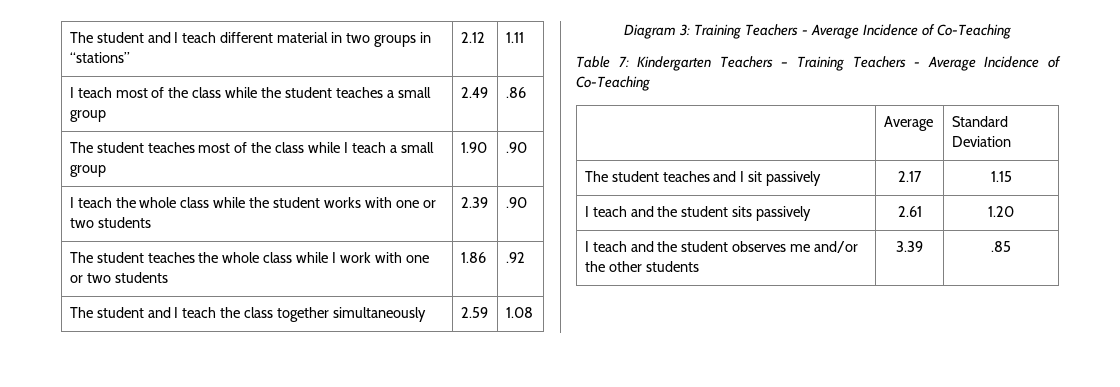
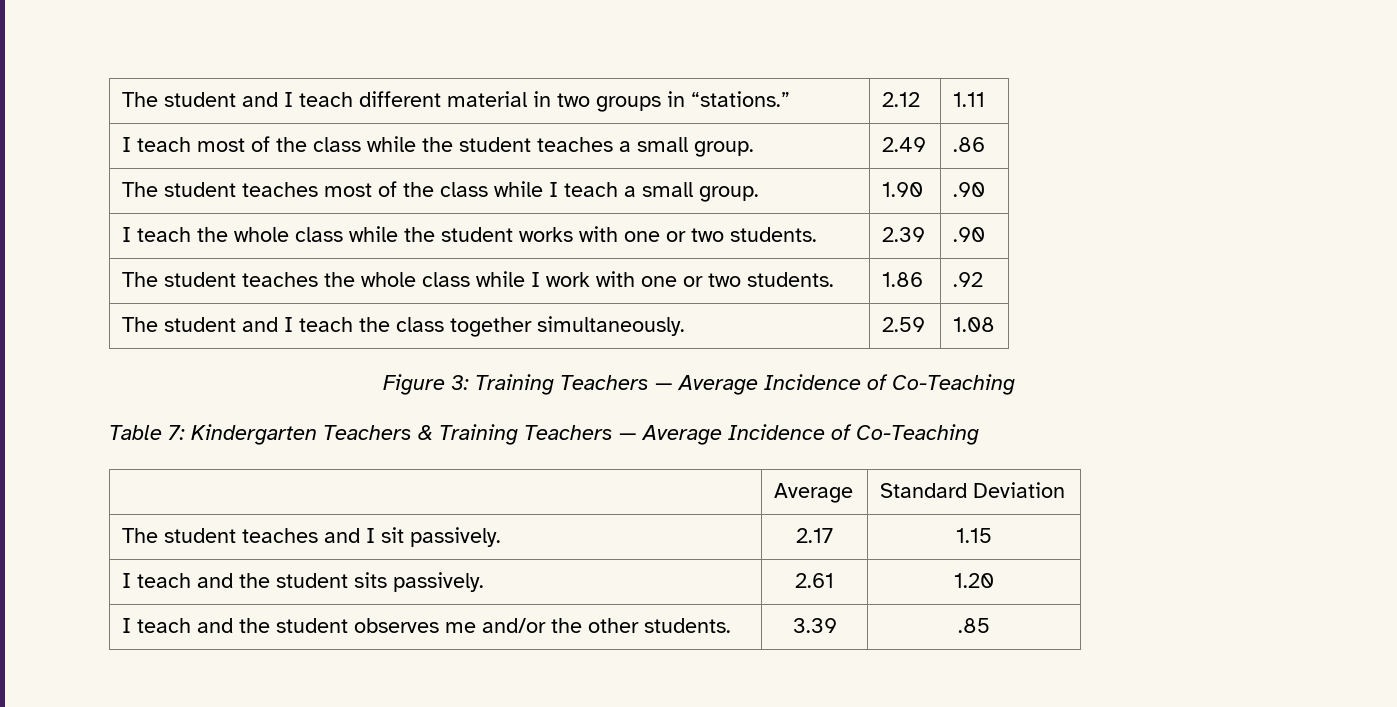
[69,52,130,63] “stations” -> [690,91,790,107] “stations.”
[69,110,106,122] group -> [693,141,754,157] group.
[69,165,106,177] group -> [698,186,759,202] group.
[97,217,151,228] students -> [729,227,817,242] students.
[114,272,168,283] students -> [746,272,834,287] students.
[333,307,427,322] simultaneously -> [536,316,685,336] simultaneously.
[624,24,677,39] Diagram -> [382,374,445,395] Figure
[802,30,808,35] - -> [654,383,673,390] —
[781,56,921,71] – Training Teachers - -> [418,424,637,445] & Training Teachers —
[766,171,822,186] passively -> [409,527,501,547] passively.
[756,206,812,221] passively -> [392,572,484,592] passively.
[645,261,699,272] students -> [643,618,731,633] students.

